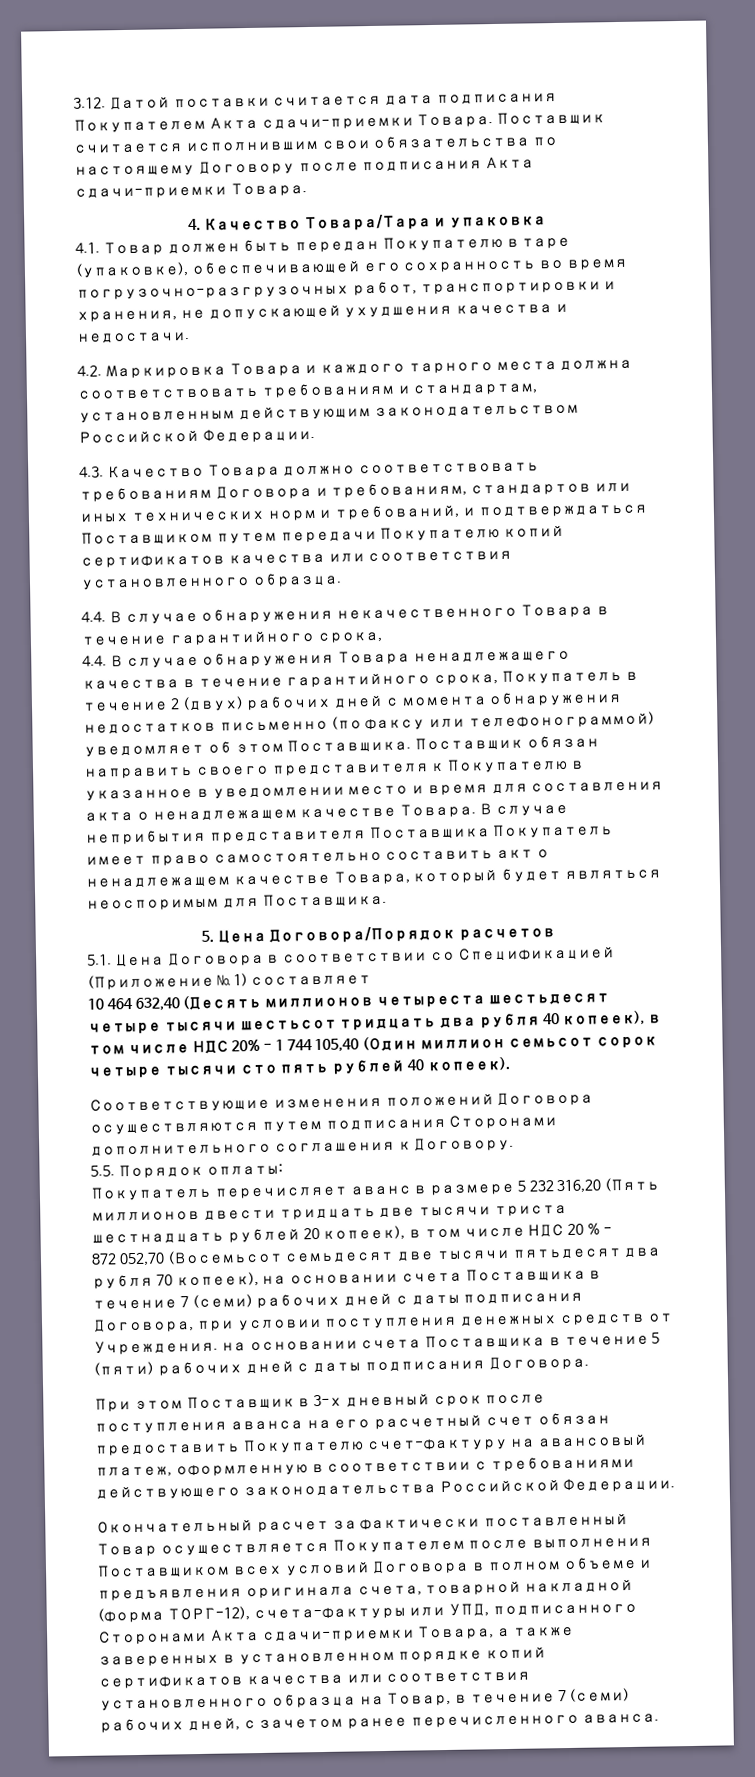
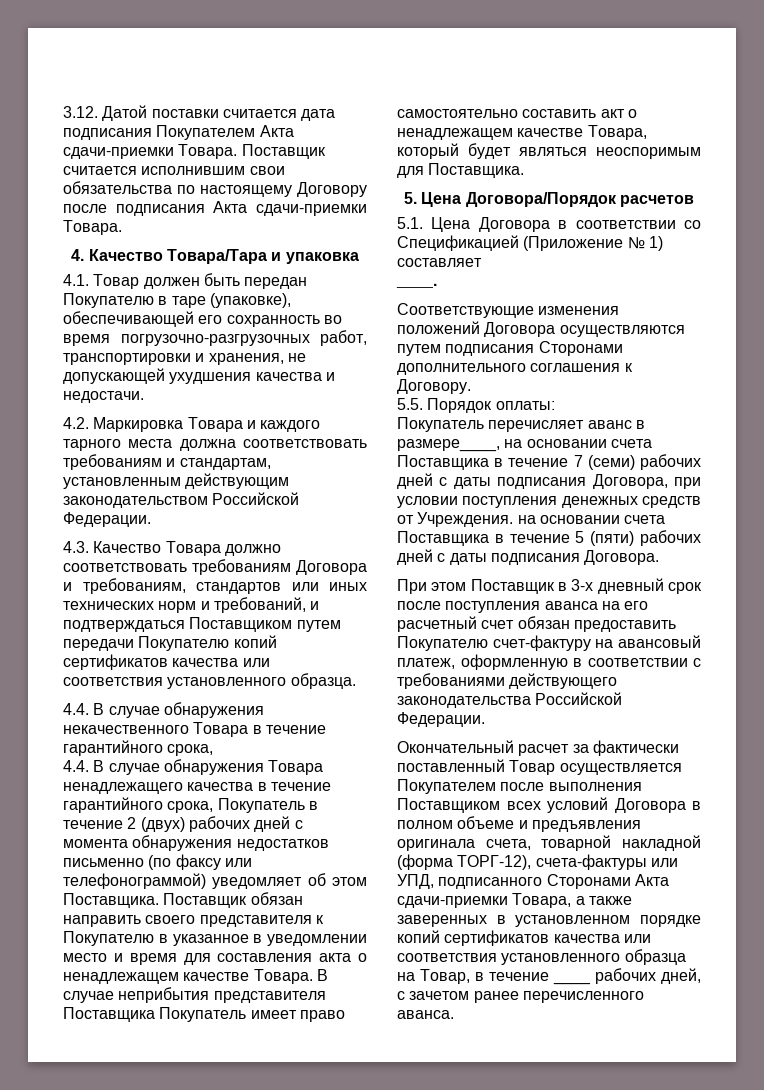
[87,992,609,1011] [88,1010,662,1035] [88,1035,657,1055] [88,1056,510,1079] 10 464 632,40 (Десять миллионов четыреста шестьдесят четыре тысячи шестьсот тридцать два рубля 40 копеек), в том числе НДС 20% - 1 744 105,40 (Один миллион семьсот сорок четыре тысячи сто пять рублей 40 копеек). -> [396,283,437,288] ____.
[429,1177,660,1196] [91,1204,567,1222] [91,1222,612,1245] [91,1247,662,1267] [92,1271,259,1289] размере 5 232 316,20 (Пять миллионов двести тридцать две тысячи триста шестнадцать рублей 20 копеек), в том числе НДС 20 % - // 872 052,70 (Восемьсот семьдесят две тысячи пятьдесят два рубля 70 копеек), -> [397,439,500,452] размере____,
[557,1688,631,1702] 7 (семи) -> [553,981,591,985] ____

